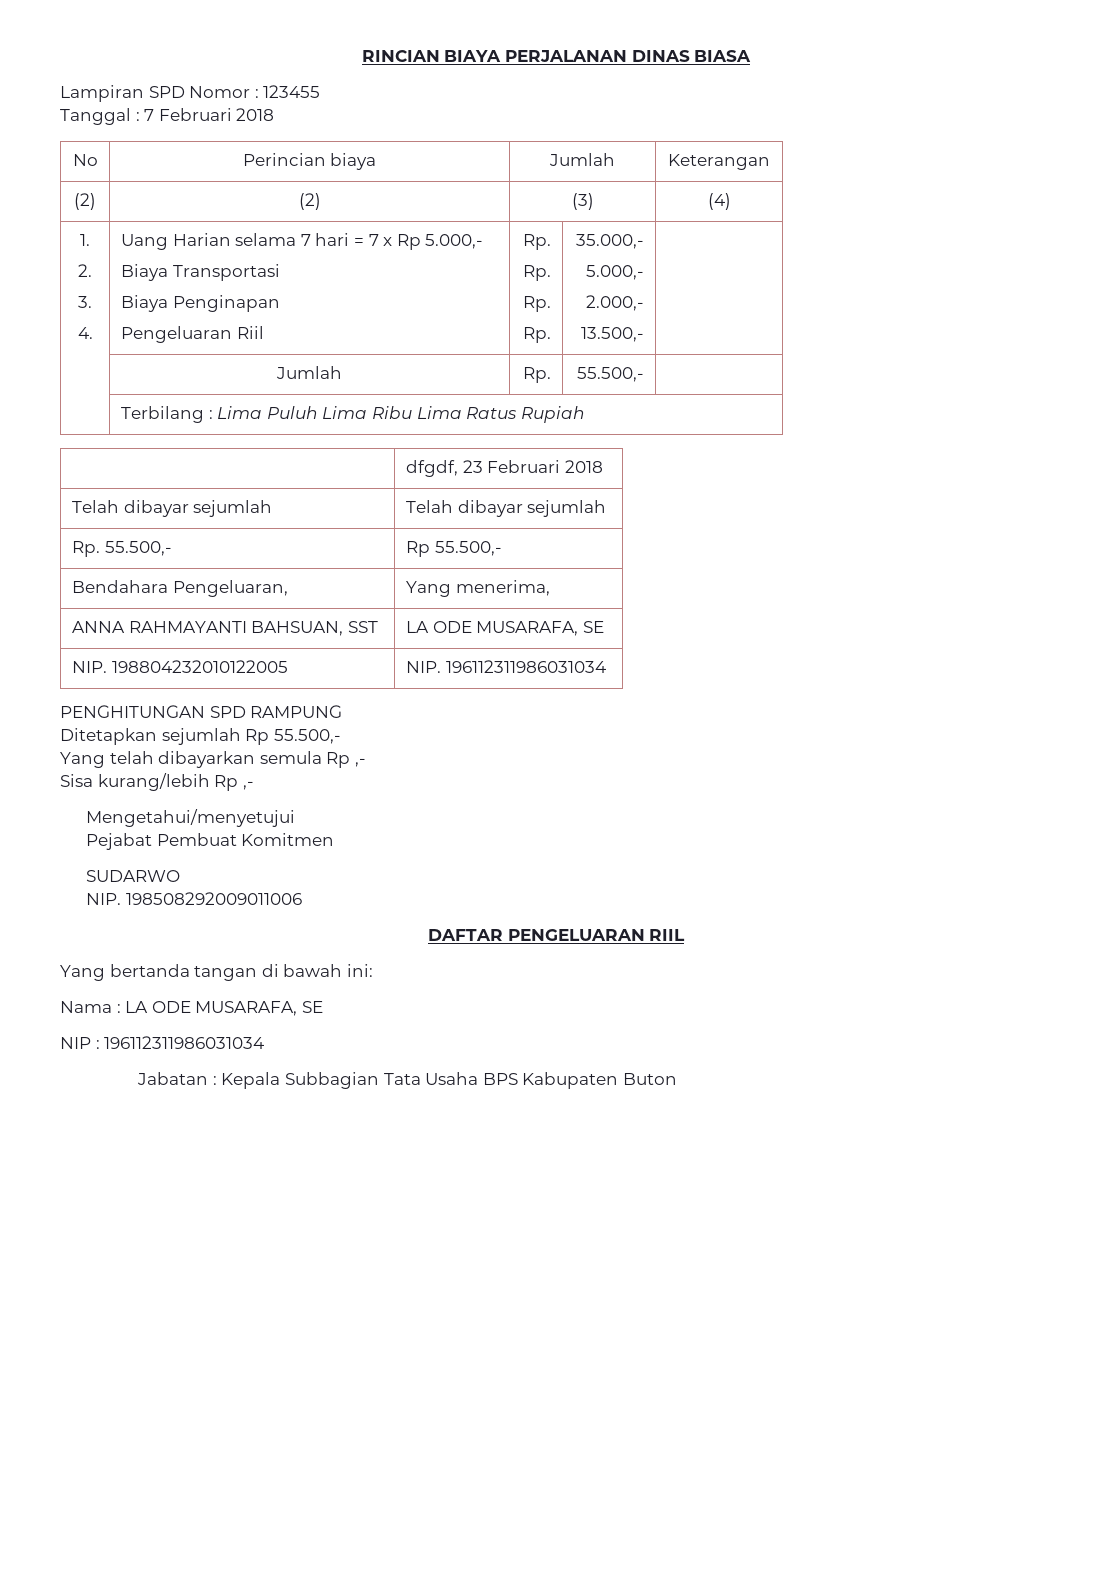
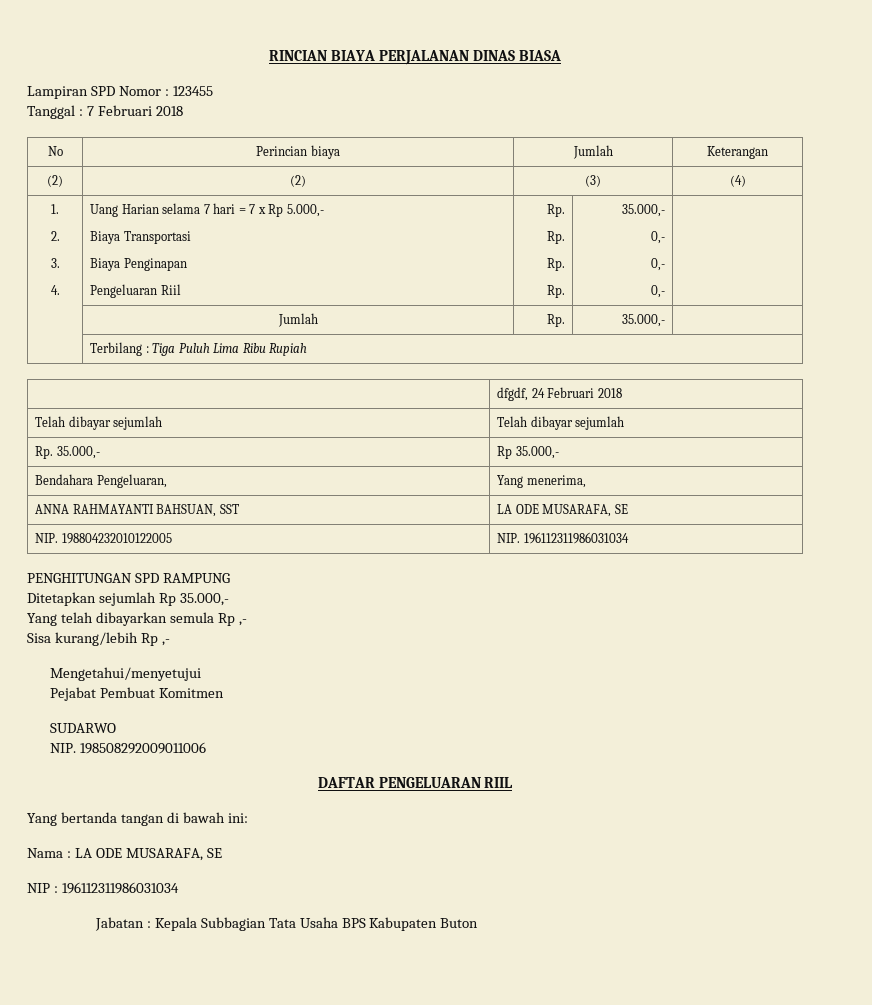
[586,265,645,280] [586,295,645,311] [581,327,645,342] 5.000,- // 2.000,- // 13.500,- -> [650,231,665,244] [650,258,665,271] [650,285,665,298] 0,- // 0,- // 0,-
[577,367,645,382] 55.500,- -> [621,314,665,327] 35.000,-
[217,406,263,419] Lima -> [152,343,176,356] Tiga
[416,406,517,419] Lima Ratus -> (266, 348) none
[462,460,483,473] 23 -> [531,388,545,398] 24
[104,541,172,556] [405,541,502,557] 55.500,- | Rp 55.500,- -> [56,446,100,459] [497,446,559,459] 35.000,- | Rp 35.000,-
[273,729,341,744] 55.500,- -> [179,593,229,606] 35.000,-

